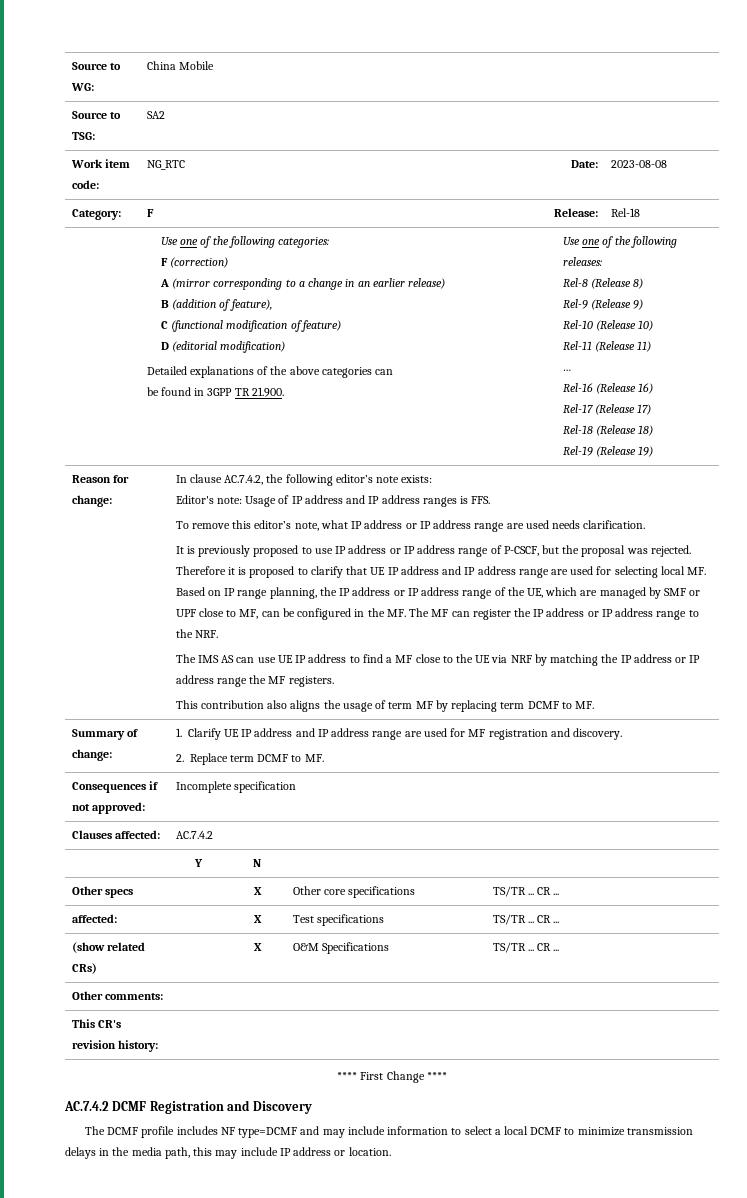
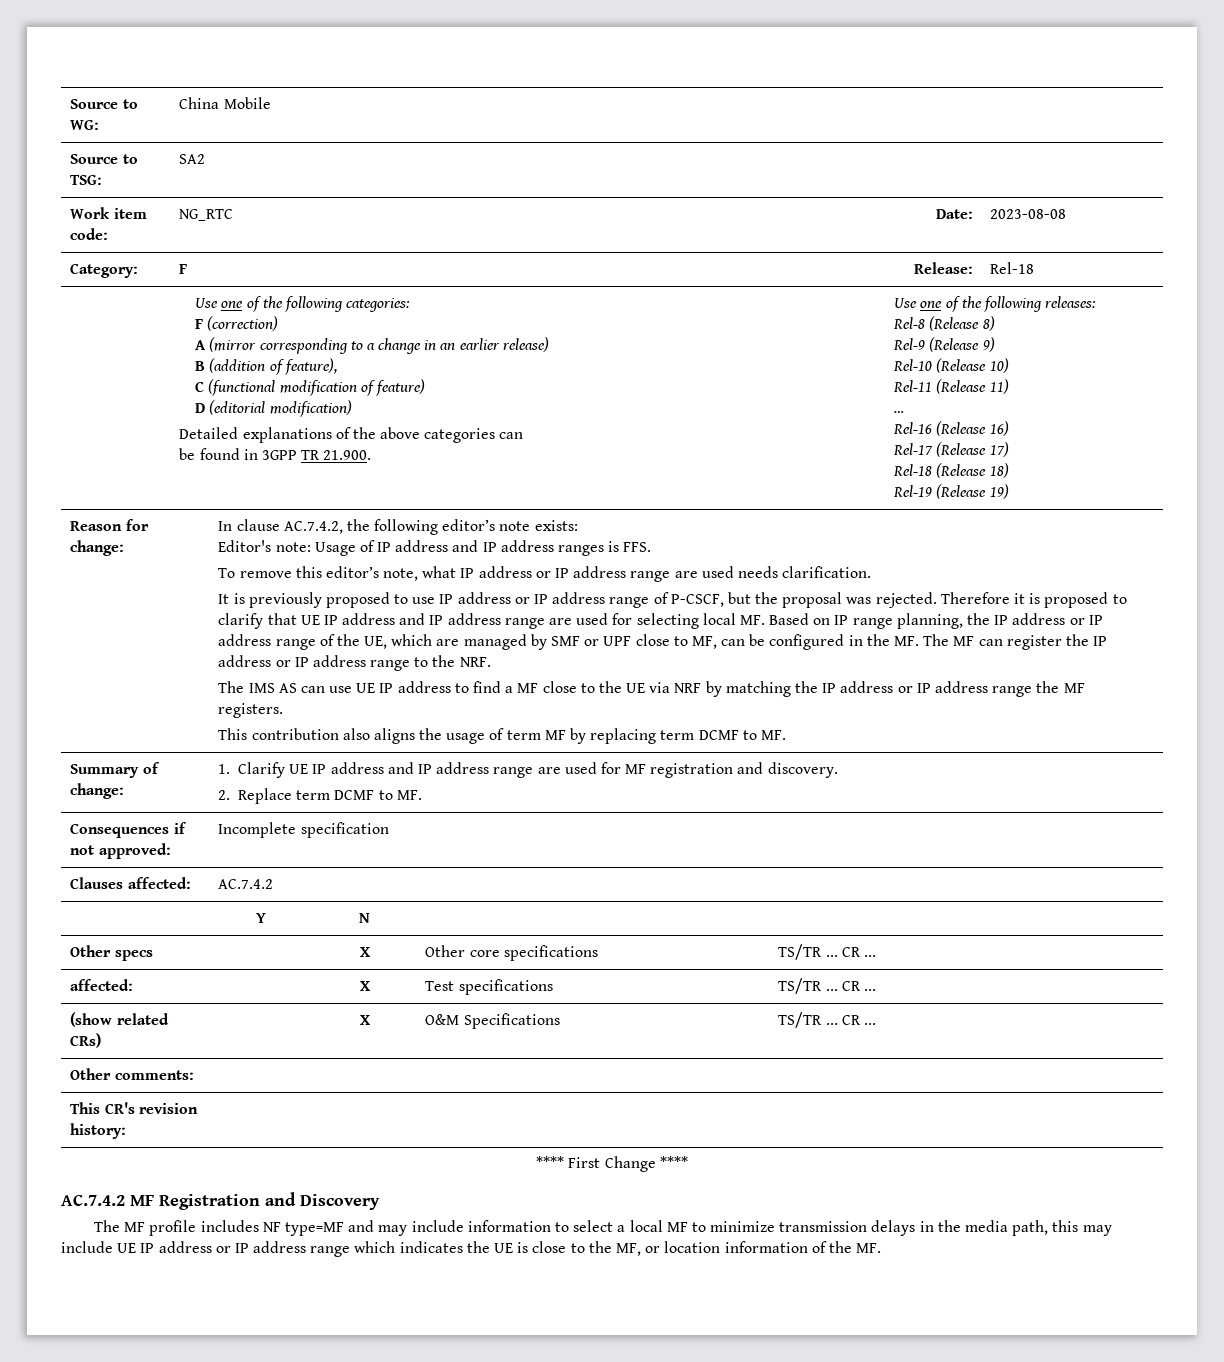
[112,1101,147,1111] DCMF -> [130,1195,154,1206] MF
[107,1127,139,1135] DCMF -> [124,1222,146,1232] MF
[238,1127,298,1138] type=DCMF -> [285,1222,345,1236] type=MF
[530,1127,562,1135] DCMF -> [666,1222,688,1232] MF
[279,1147,391,1156] IP address or location. -> [117,1241,882,1257] UE IP address or IP address range which indicates the UE is close to the MF, or location information of the MF.

